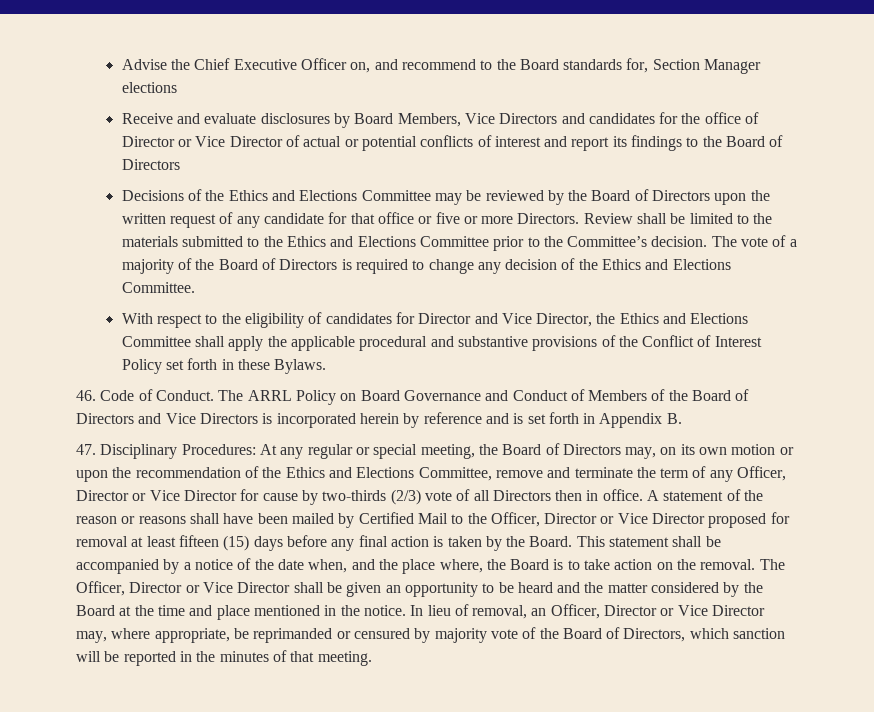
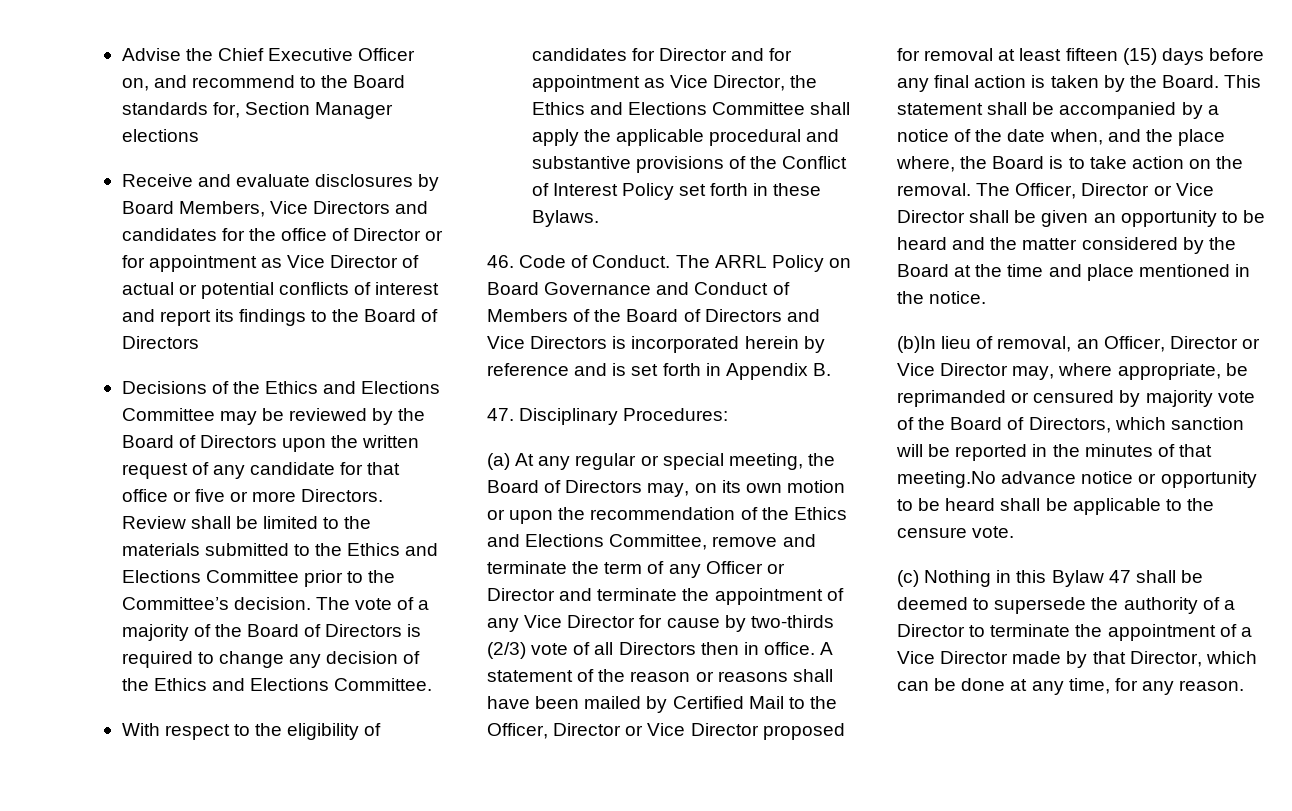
(192, 143) none -> [121,255,282,272] for appointment as
(498, 318) none -> [769,48,793,61] [531,75,665,92] for appointment as
(256, 449) none -> [487,453,510,470] // (a)
[737,466,787,481] [76,490,147,501] Officer, Director or -> [705,561,785,574] [487,588,844,605] [487,618,519,632] Officer or Director and terminate the appointment of any
[410,605,424,616] In -> [897,336,936,353] // (b)In
[317,651,372,666] meeting. -> [897,471,1257,488] [897,498,1214,515] [897,526,1015,538] [897,570,1203,587] [897,597,1235,614] [897,624,1252,641] [897,651,1257,668] [897,678,1245,695] meeting.No advance notice or opportunity to be heard shall be applicable to the censure vote. // (c) Nothing in this Bylaw 47 shall be deemed to supersede the authority of a Director to terminate the appointment of a Vice Director made by that Director, which can be done at any time, for any reason.

